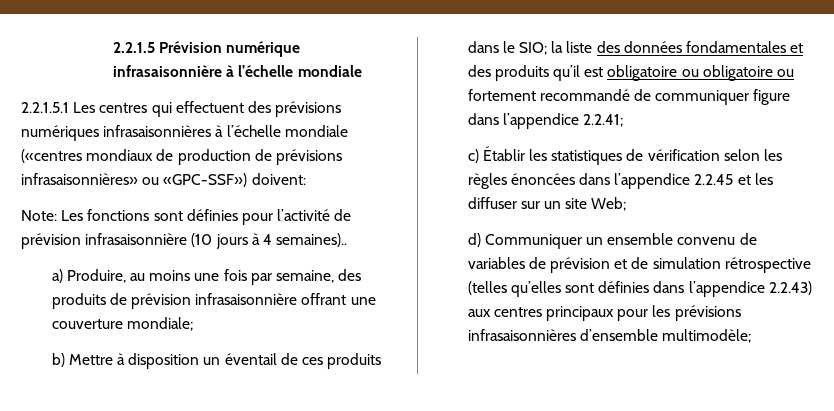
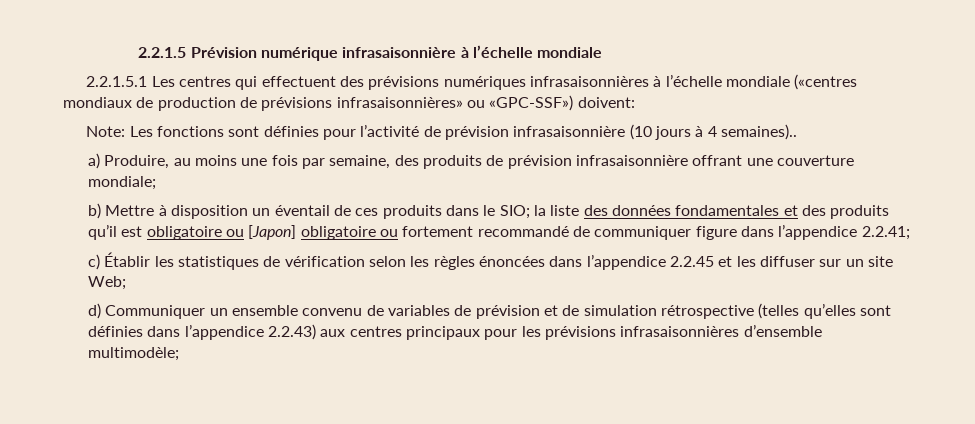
(699, 73) none -> [248,225,297,240] [Japon]

